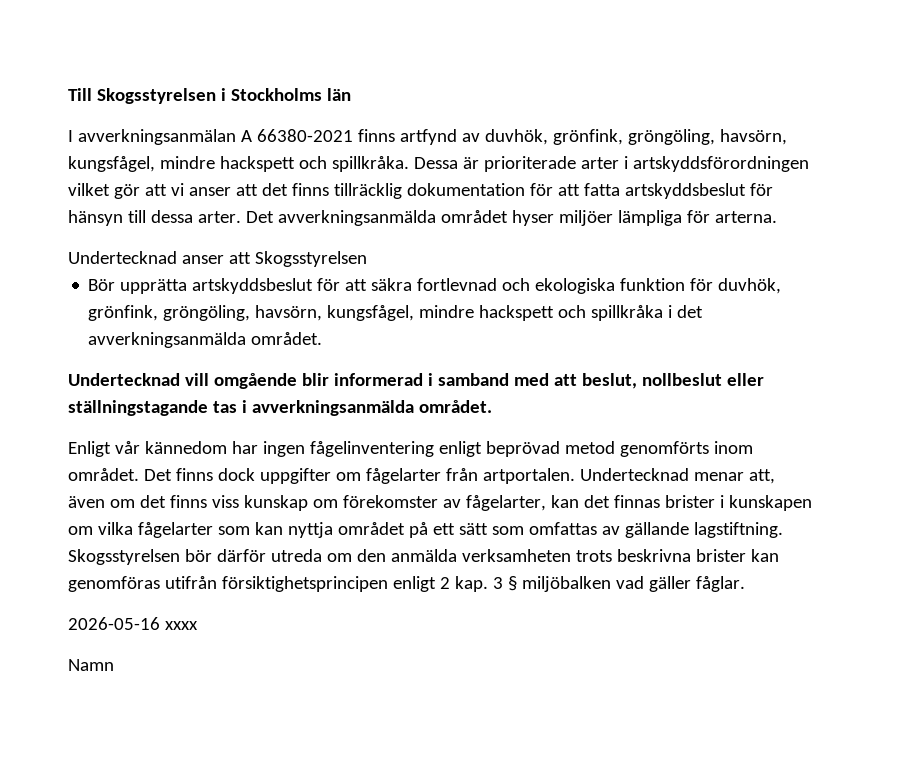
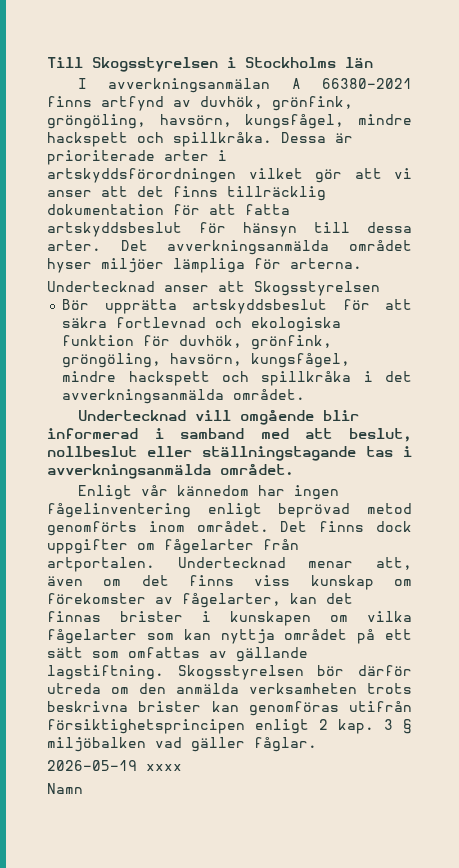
[68,617,160,630] 2026-05-16 -> [47,760,137,771] 2026-05-19

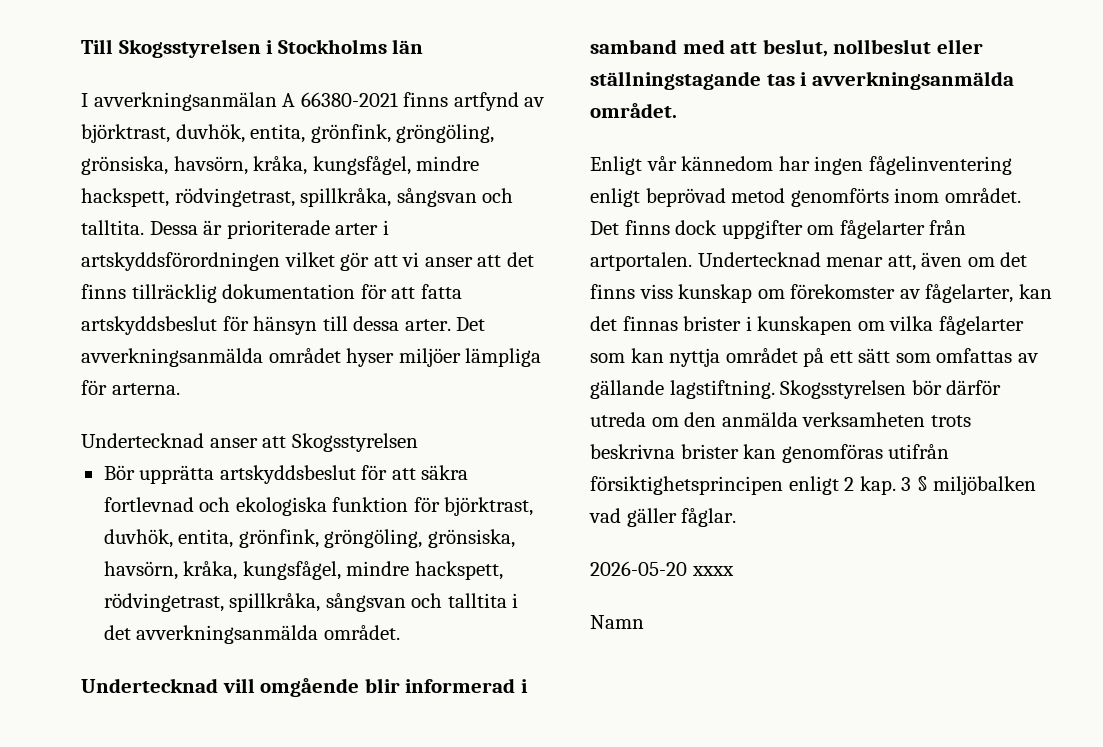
[200,96,353,111] [47,114,413,129] [47,132,272,147] duvhök, grönfink, gröngöling, havsörn, kungsfågel, mindre hackspett och spillkråka. -> [81,124,495,143] [81,156,480,175] [81,188,514,207] [81,220,144,235] björktrast, duvhök, entita, grönfink, gröngöling, grönsiska, havsörn, kråka, kungsfågel, mindre hackspett, rödvingetrast, spillkråka, sångsvan och talltita.
[179,335,333,350] [62,353,351,368] [62,371,352,386] duvhök, grönfink, gröngöling, havsörn, kungsfågel, mindre hackspett och spillkråka -> [444,497,534,516] [103,529,515,548] [103,561,503,580] [103,593,507,612] björktrast, duvhök, entita, grönfink, gröngöling, grönsiska, havsörn, kråka, kungsfågel, mindre hackspett, rödvingetrast, spillkråka, sångsvan och talltita
[47,760,137,771] 2026-05-19 -> [590,561,687,576] 2026-05-20

